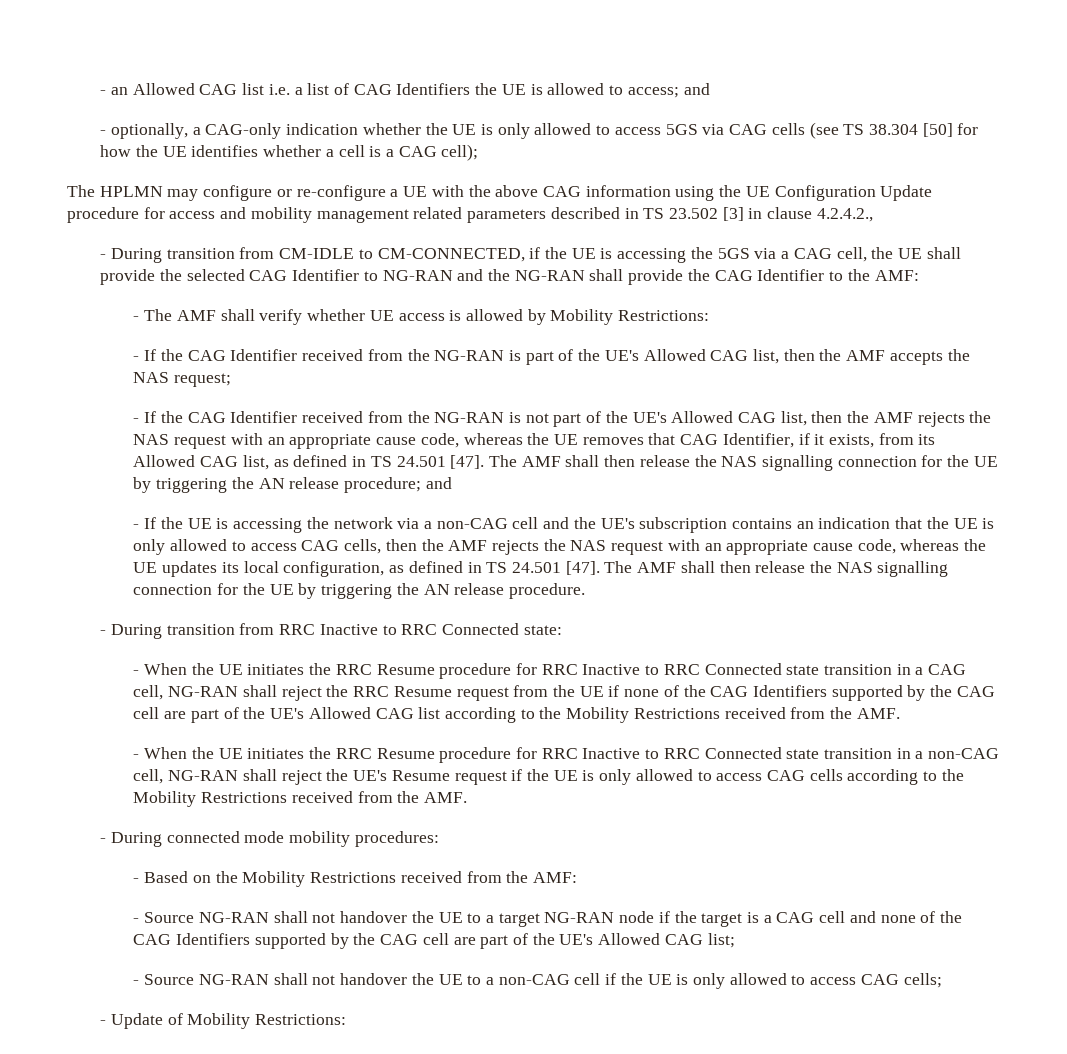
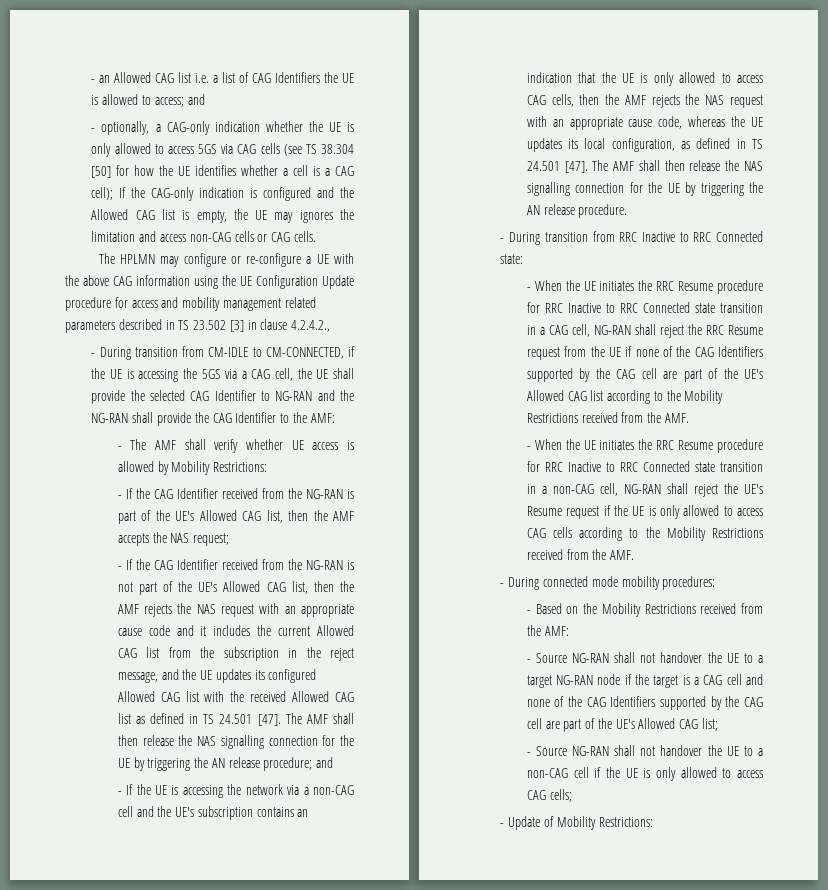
(479, 152) none -> [119,187,354,201] [91,209,355,223] [91,231,316,242] If the CAG-only indication is configured and the Allowed CAG list is empty, the UE may ignores the limitation and access non-CAG cells or CAG cells.
[420,433,936,448] [133,455,269,470] code, whereas the UE removes that CAG Identifier, if it exists, from its Allowed CAG list, -> [148,625,355,636] [117,647,354,661] [117,669,317,683] [117,691,355,702] [117,713,131,724] code and it includes the current Allowed CAG list from the subscription in the reject message, and the UE updates its configured Allowed CAG list with the received Allowed CAG list

